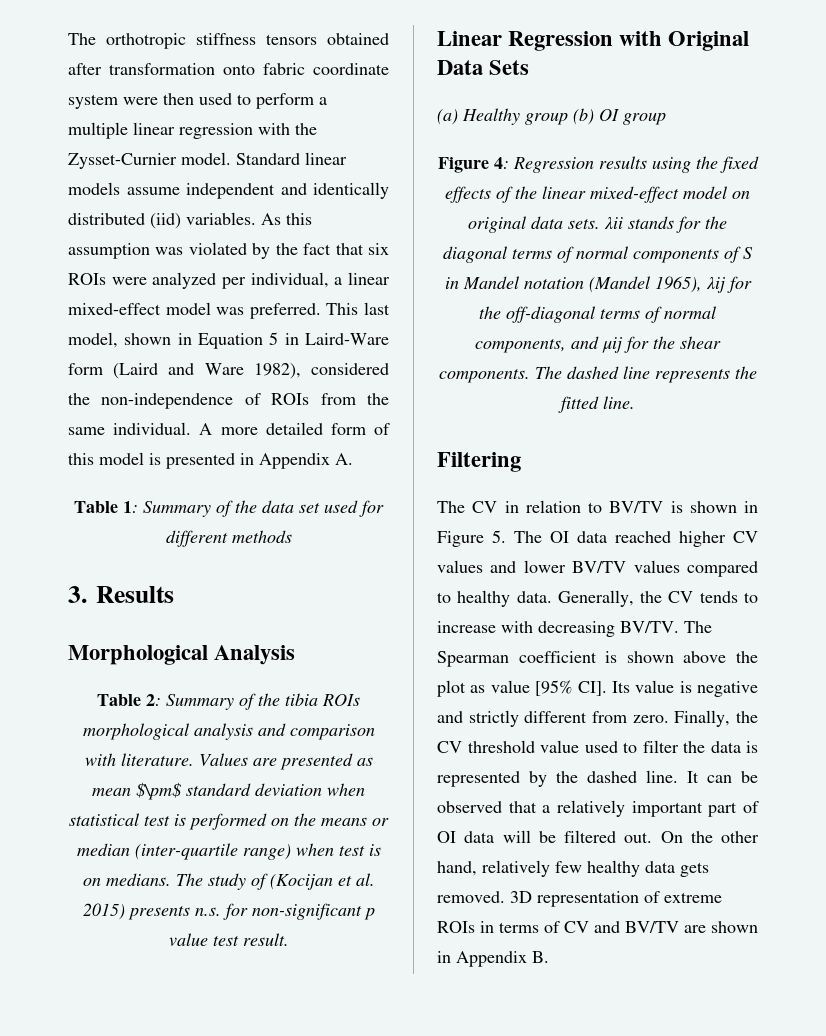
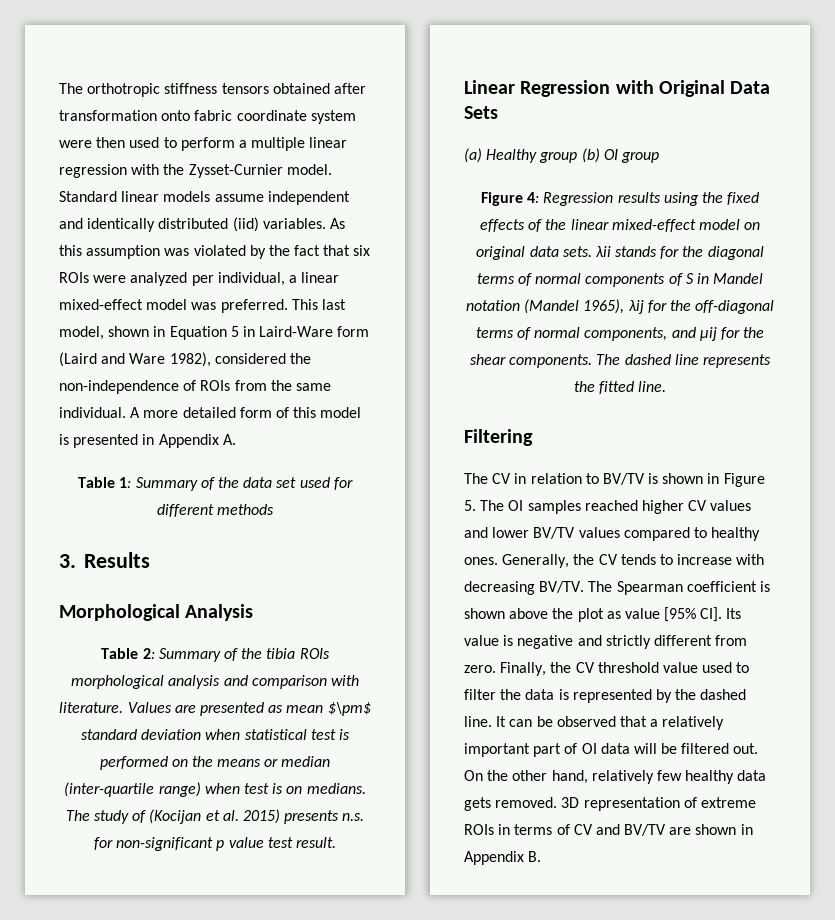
[577,531,607,543] data -> [527,500,581,514] samples
[516,591,552,603] data. -> [464,557,498,565] ones.

